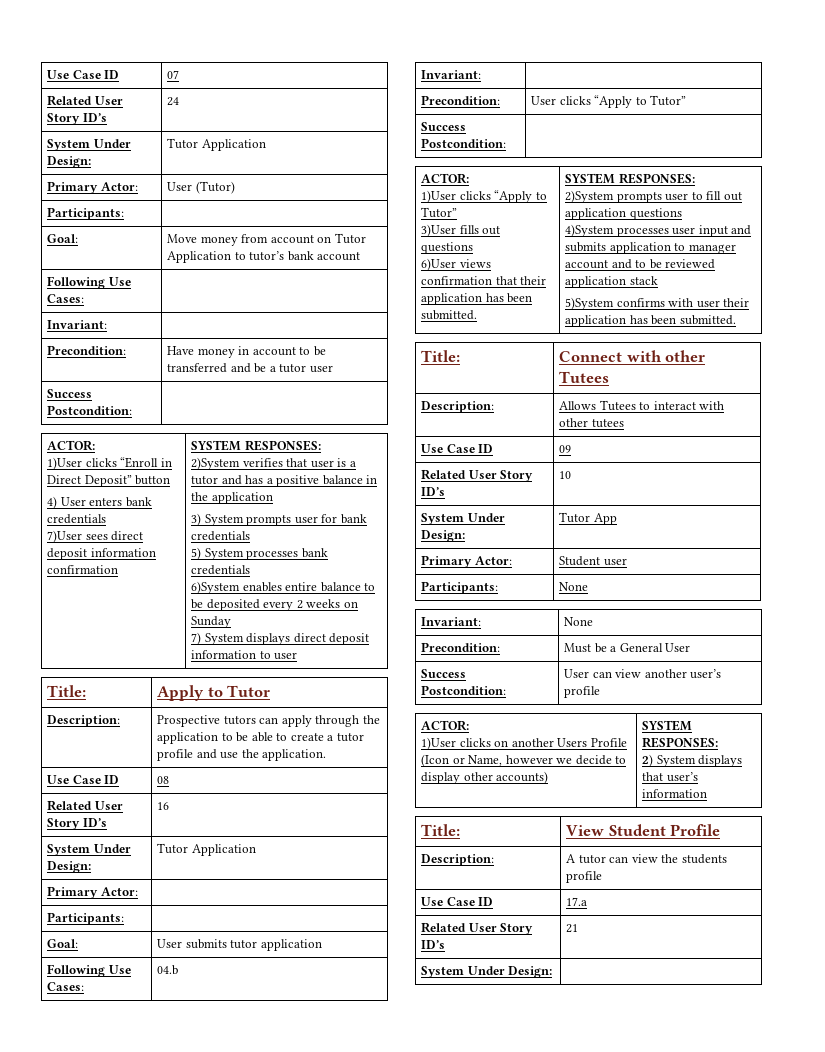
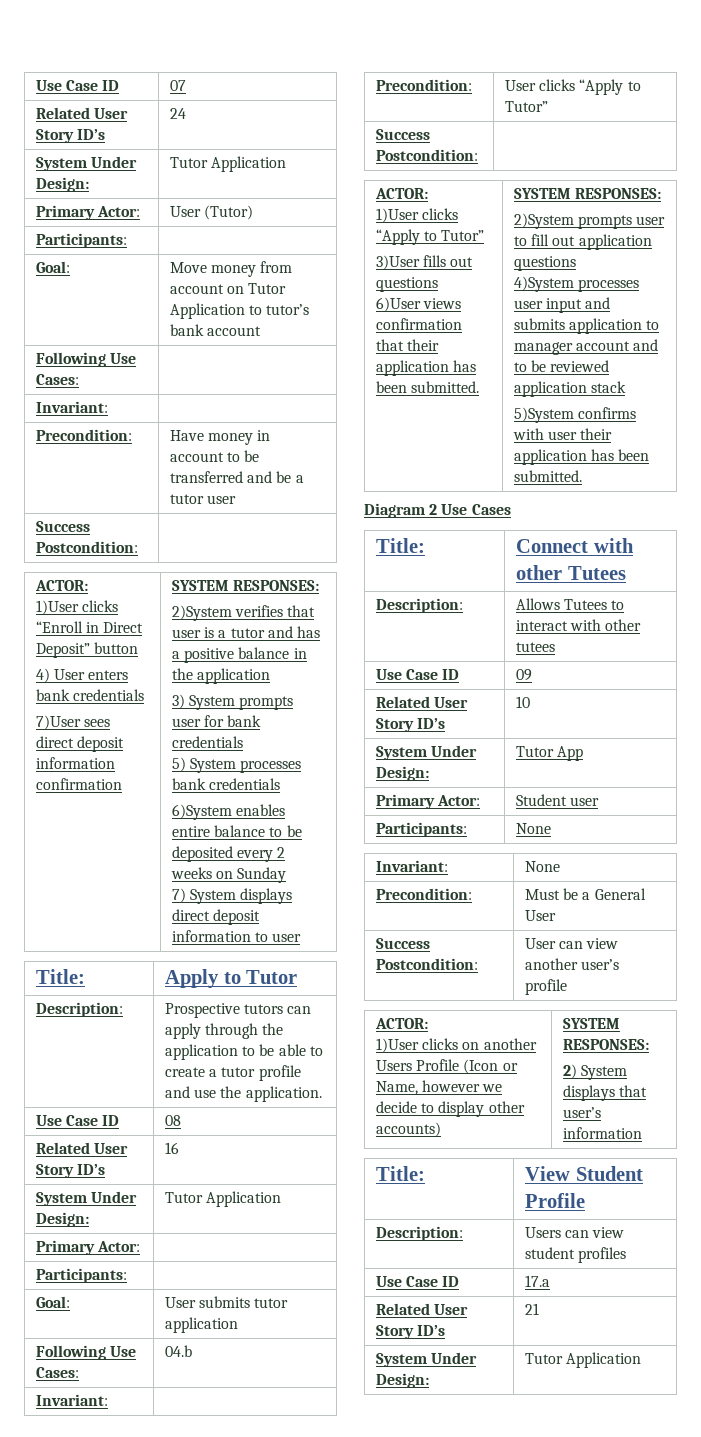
(736, 320) none -> [364,503,511,518] // Diagram 2 Use Cases
[566,854,727,864] [566,871,603,883] A tutor can view the students profile -> [525,1227,625,1238] [525,1247,627,1263] Users can view student profiles
(553, 972) none -> [525,1352,642,1368] Tutor Application

